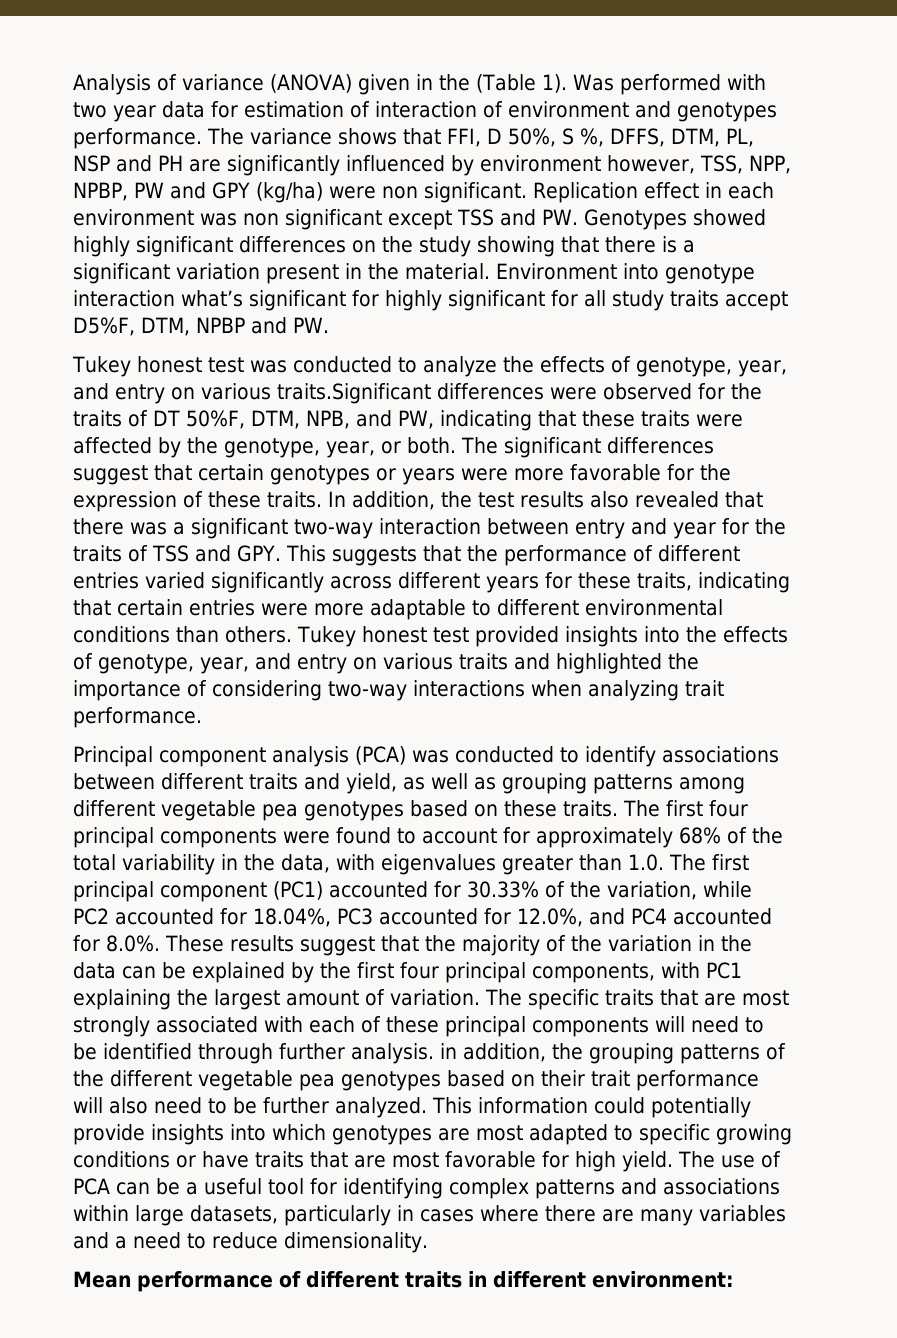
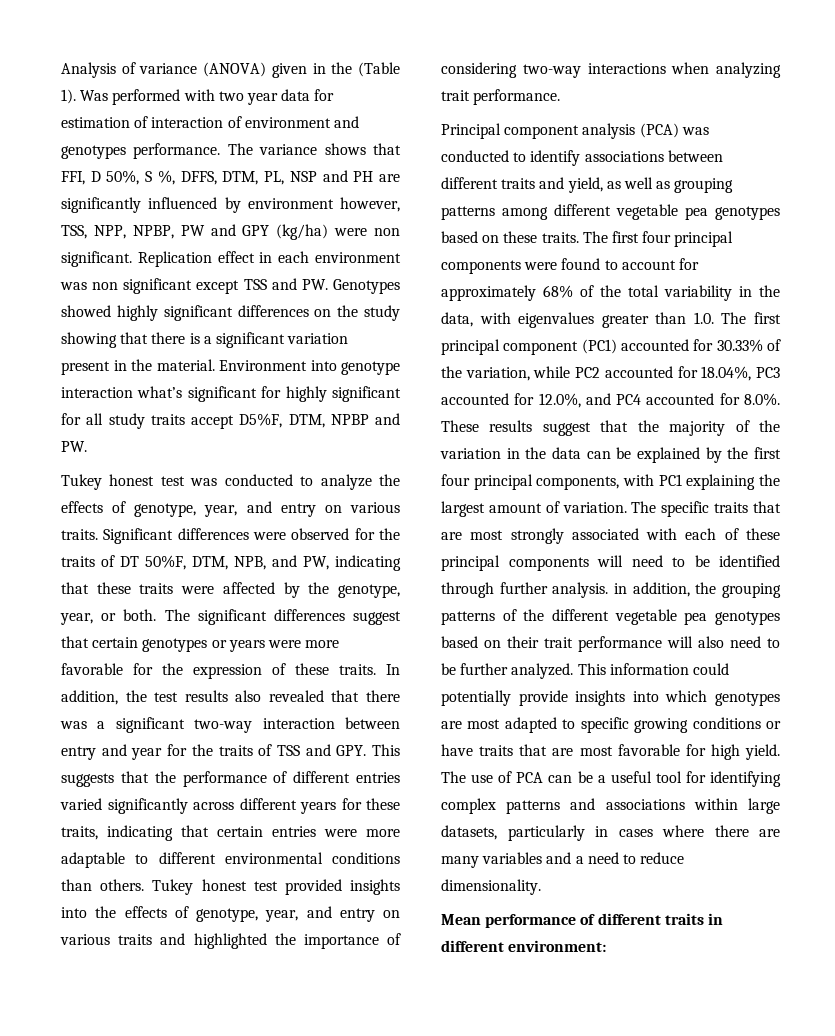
[277,383,431,404] traits.Significant -> [61,528,174,544] traits. Significant

